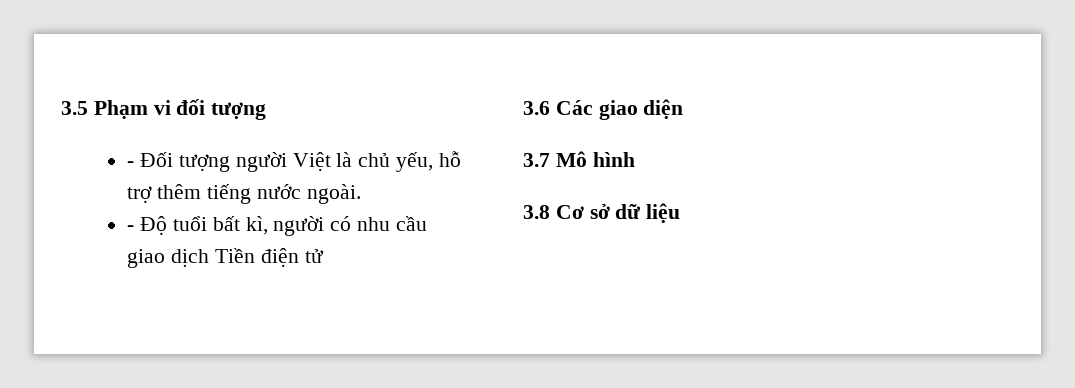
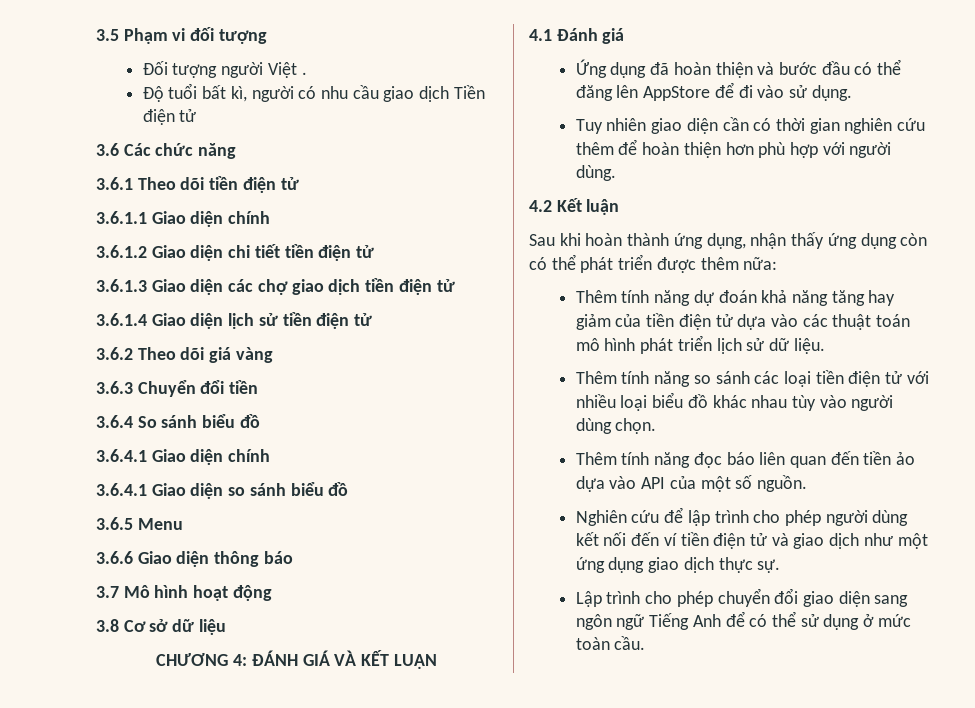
[127,161,135,167] - -> (267, 36) none
[336,151,461,172] [127,184,361,204] [127,225,135,231] là chủ yếu, hỗ trợ thêm tiếng nước ngoài. // - -> [301,72,307,75] . //
[598,99,684,120] giao diện -> [155,143,237,159] [96,176,299,193] [96,211,271,227] [96,244,375,261] [96,278,455,295] [96,312,373,329] [96,347,273,363] [96,380,259,397] [96,414,260,428] [96,449,271,465] [96,482,349,499] [96,517,183,530] [96,551,293,567] chức năng // 3.6.1 Theo dõi tiền điện tử // 3.6.1.1 Giao diện chính // 3.6.1.2 Giao diện chi tiết tiền điện tử // 3.6.1.3 Giao diện các chợ giao dịch tiền điện tử // 3.6.1.4 Giao diện lịch sử tiền điện tử // 3.6.2 Theo dõi giá vàng // 3.6.3 Chuyển đổi tiền // 3.6.4 So sánh biểu đồ // 3.6.4.1 Giao diện chính // 3.6.4.1 Giao diện so sánh biểu đồ // 3.6.5 Menu // 3.6.6 Giao diện thông báo
(635, 159) none -> [193,585,272,601] hoạt động
(681, 213) none -> [156,650,437,669] [529,28,625,44] [575,59,902,78] [575,82,852,101] [575,117,926,134] [575,139,892,158] [575,165,616,181] [529,198,620,215] [529,232,928,249] [529,254,778,273] [575,290,896,306] [575,313,911,330] [575,335,825,354] [575,370,929,387] [575,392,894,411] [575,418,657,434] [575,451,916,468] [575,475,808,492] [575,507,909,526] [575,532,928,549] [575,557,781,573] [575,588,909,607] [575,611,911,630] [575,636,646,650] // CHƯƠNG 4: ĐÁNH GIÁ VÀ KẾT LUẬN // 4.1 Đánh giá // Ứng dụng đã hoàn thiện và bước đầu có thể đăng lên AppStore để đi vào sử dụng. // Tuy nhiên giao diện cần có thời gian nghiên cứu thêm để hoàn thiện hơn phù hợp với người dùng. // 4.2 Kết luận // Sau khi hoàn thành ứng dụng, nhận thấy ứng dụng còn có thể phát triển được thêm nữa: // Thêm tính năng dự đoán khả năng tăng hay giảm của tiền điện tử dựa vào các thuật toán mô hình phát triển lịch sử dữ liệu. // Thêm tính năng so sánh các loại tiền điện tử với nhiều loại biểu đồ khác nhau tùy vào người dùng chọn. // Thêm tính năng đọc báo liên quan đến tiền ảo dựa vào API của một số nguồn. // Nghiên cứu để lập trình cho phép người dùng kết nối đến ví tiền điện tử và giao dịch như một ứng dụng giao dịch thực sự. // Lập trình cho phép chuyển đổi giao diện sang ngôn ngữ Tiếng Anh để có thể sử dụng ở mức toàn cầu.

